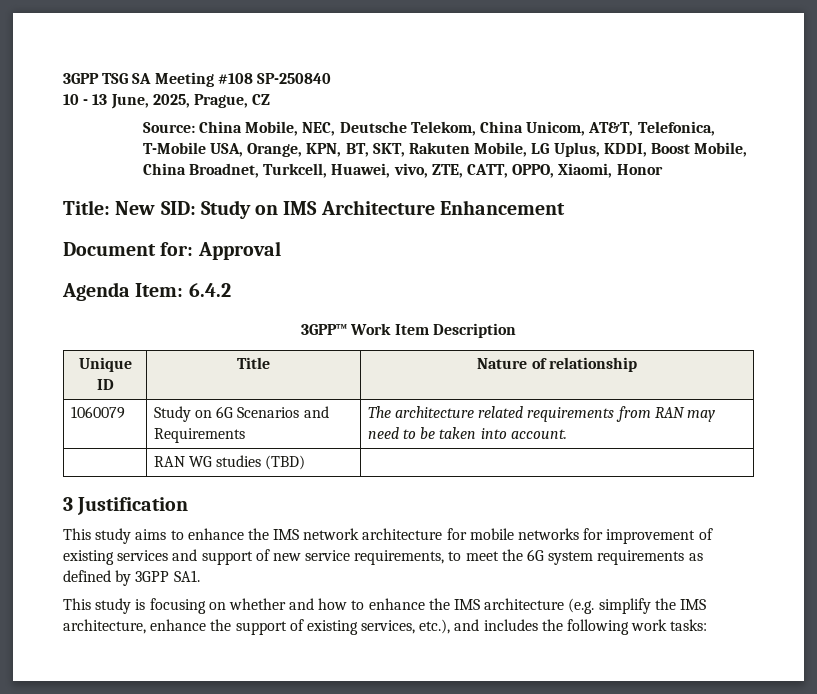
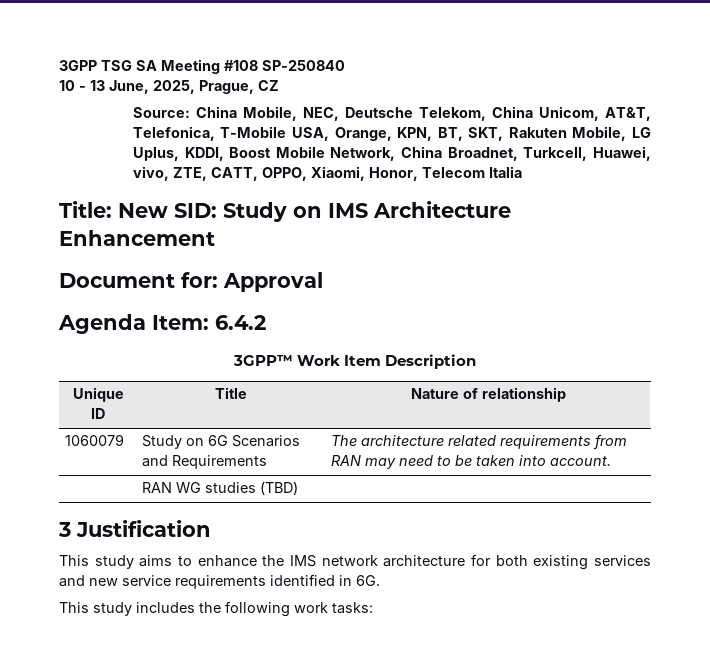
[694,142,748,157] Mobile, -> [275,146,396,161] Mobile Network,
[616,164,663,175] Honor -> [368,166,522,181] Honor, Telecom Italia
[469,528,713,544] [63,549,703,565] [63,570,200,586] [63,598,706,614] [63,619,480,635] mobile networks for improvement of existing services and support of new service requirements, to meet the 6G system requirements as defined by 3GPP SA1. // This study is focusing on whether and how to enhance the IMS architecture (e.g. simplify the IMS architecture, enhance the support of existing services, etc.), and -> [495,555,652,570] [59,574,380,589] [59,602,132,616] both existing services and new service requirements identified in 6G. // This study

